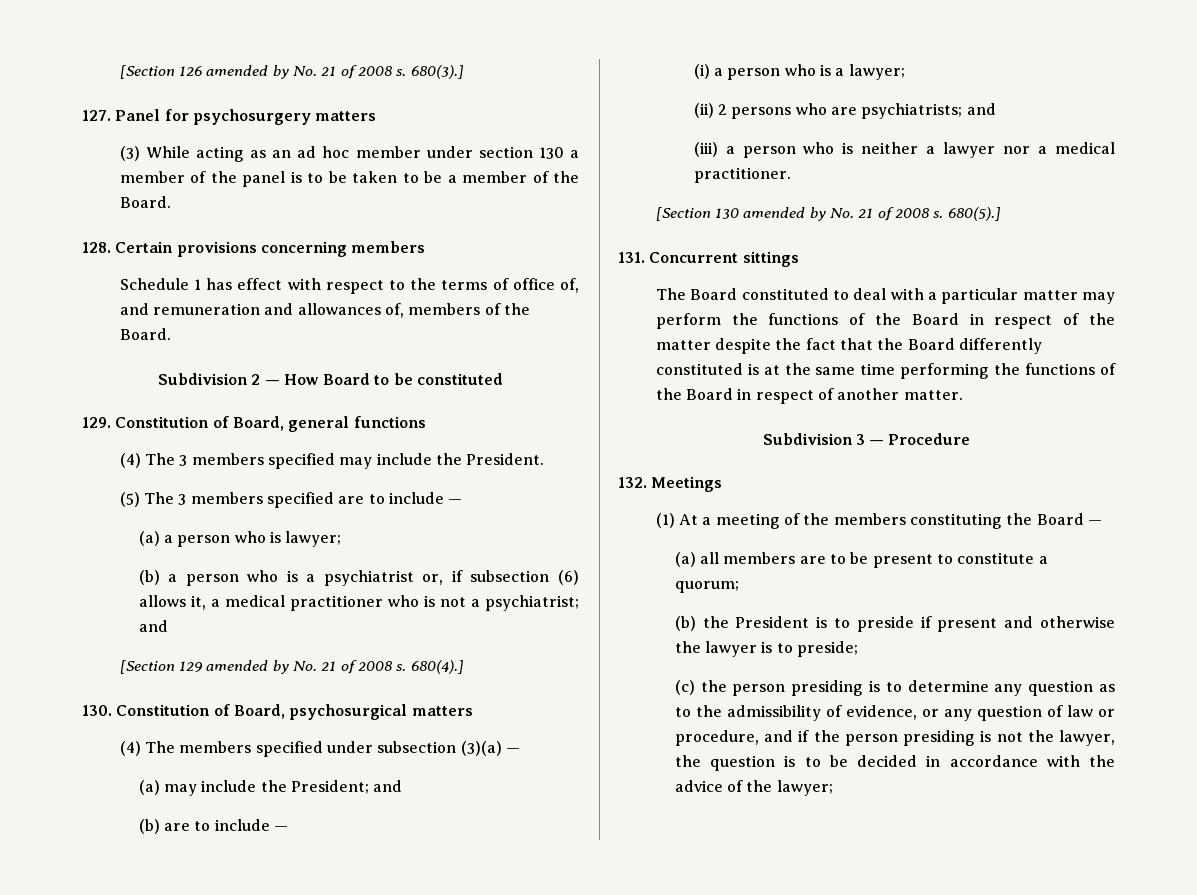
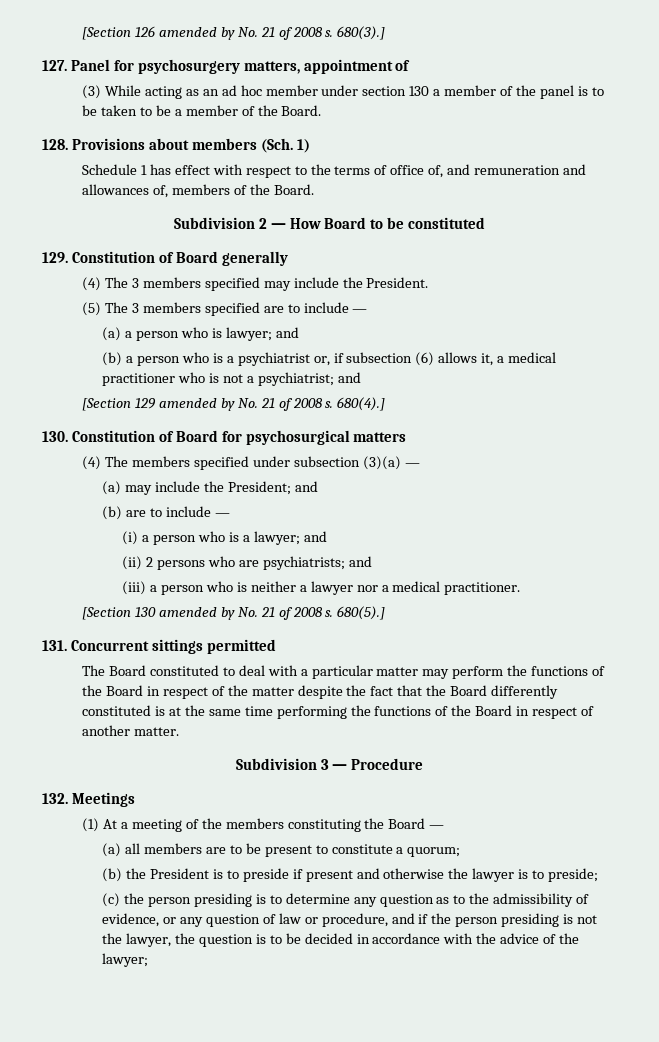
[315,111,377,121] matters -> [243,59,411,74] matters, appointment of
[115,241,426,257] Certain provisions concerning members -> [71,138,310,153] Provisions about members (Sch. 1)
[232,416,426,432] Board, general functions -> [175,251,288,266] Board generally
(342, 539) none -> [275,327,299,338] and
[233,704,285,719] Board, -> [175,430,242,442] Board for
(905, 72) none -> [303,531,327,542] and
(799, 259) none -> [206,639,276,654] permitted

